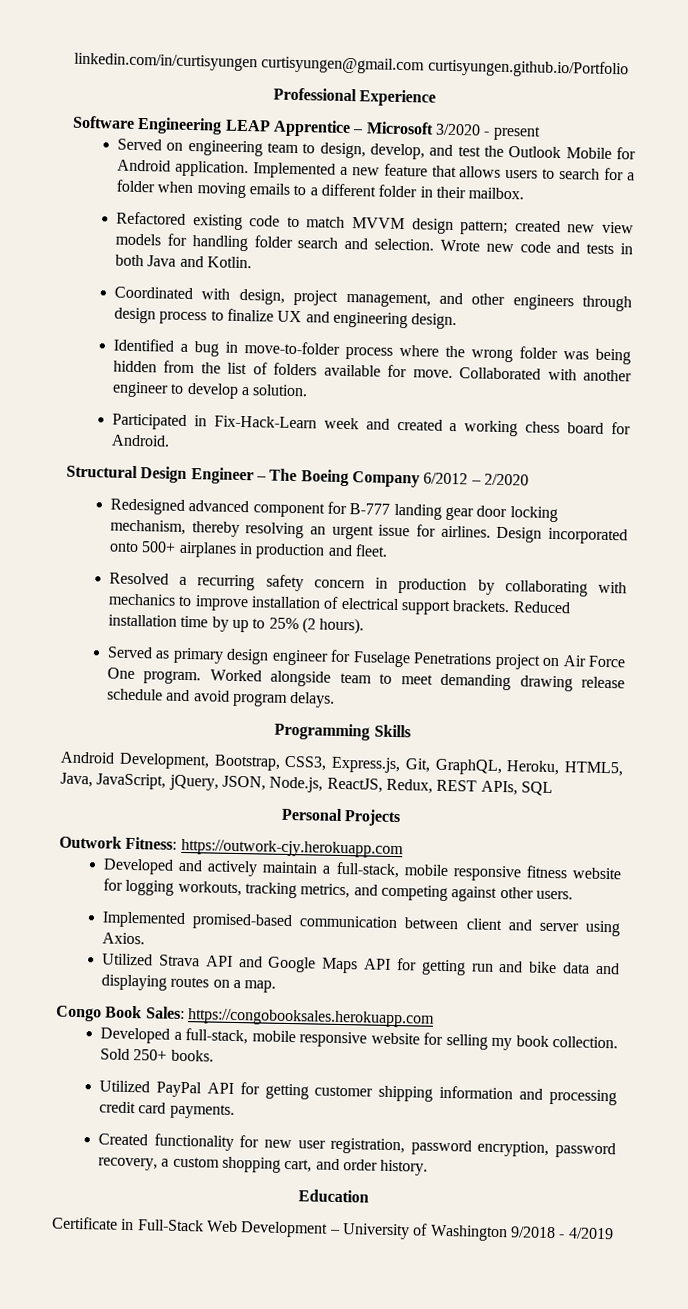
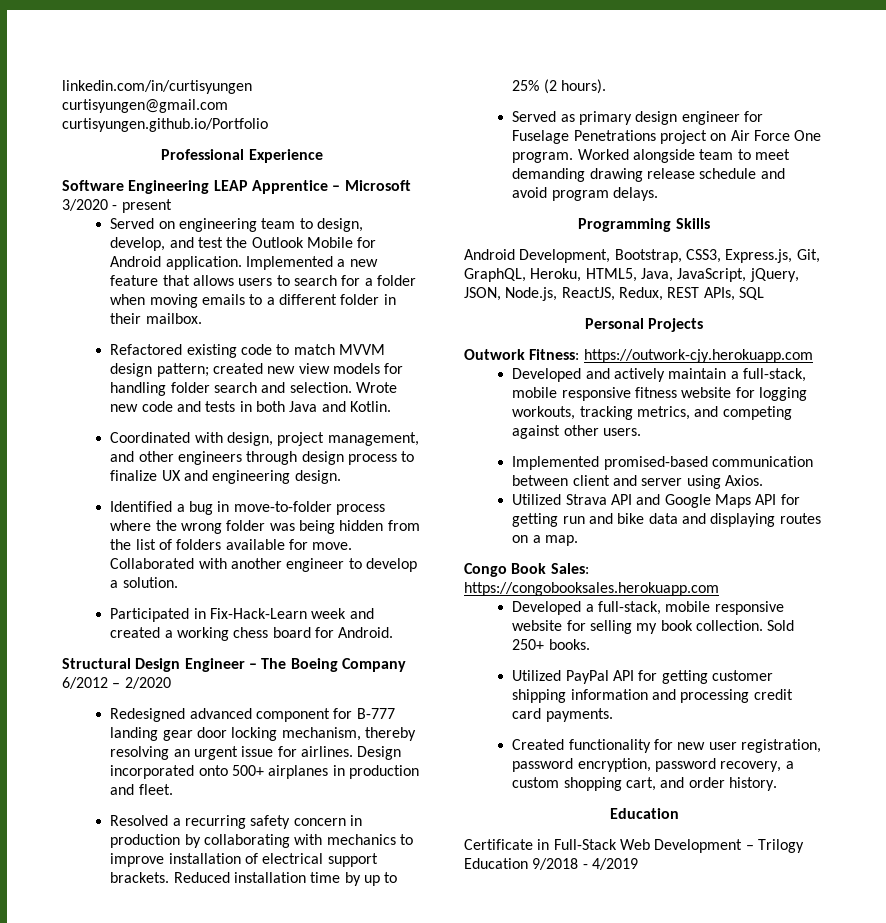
[341,1223,508,1242] University of Washington -> [757,839,804,853] [464,858,528,869] Trilogy Education

